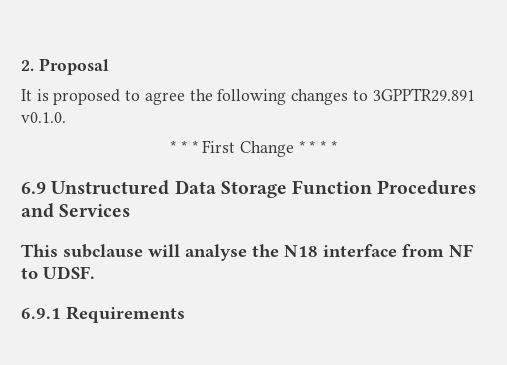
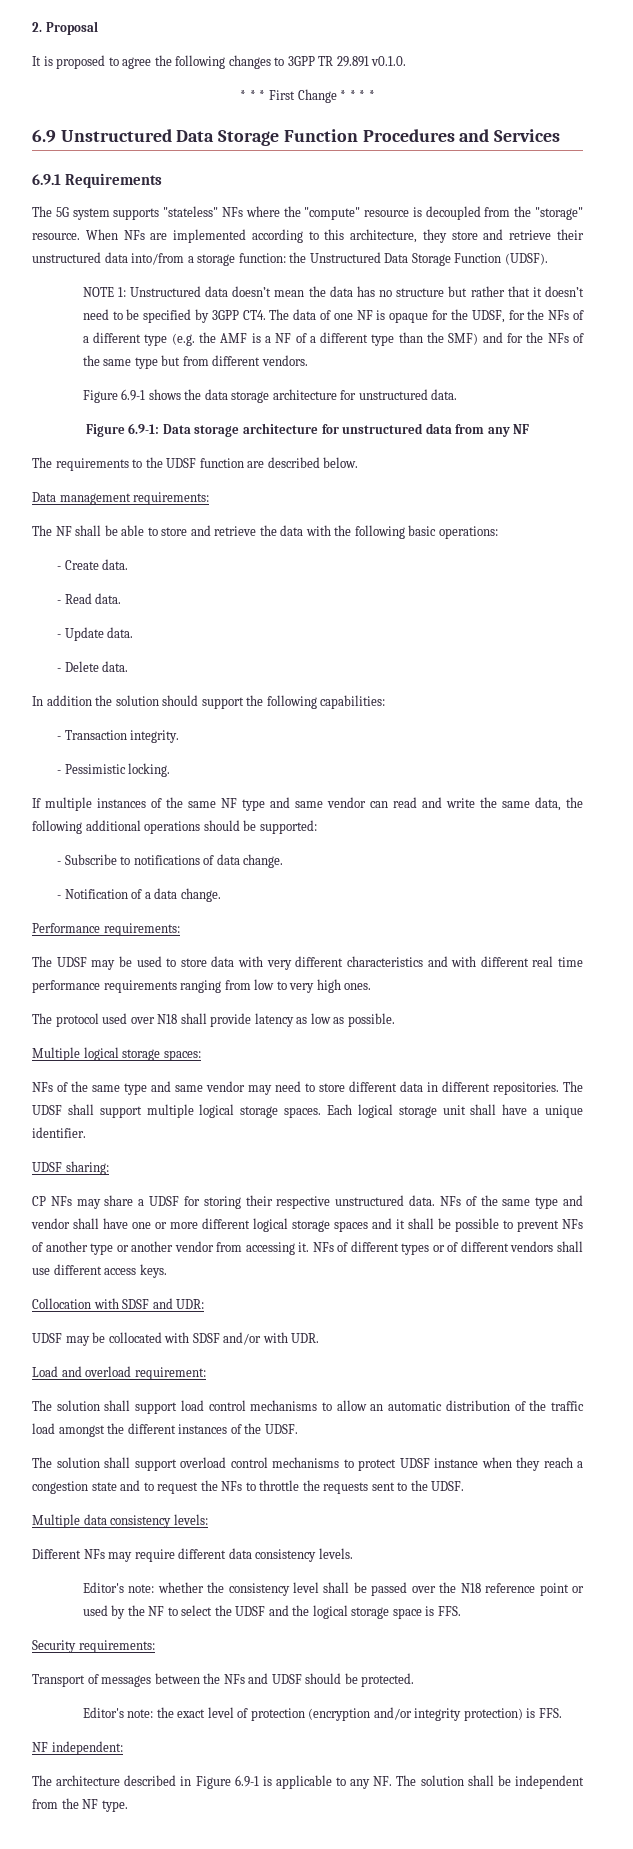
[372,88,475,102] 3GPPTR29.891 -> [287,56,369,67] 3GPP TR 29.891
[21,244,473,261] [21,266,95,279] [21,306,185,323] This subclause will analyse the N18 interface from NF to UDSF. // 6.9.1 Requirements -> [32,173,163,188] [32,206,583,220] [32,229,584,243] [32,252,548,266] [82,286,585,297] [82,309,584,323] [82,332,584,346] [82,355,308,369] [82,389,458,403] [85,423,530,437] [32,457,359,471] [32,492,210,505] [32,525,498,539] [57,559,129,570] [57,593,122,604] [57,627,134,641] [57,661,129,672] [32,695,386,709] [57,730,180,743] [57,763,171,777] [32,797,583,811] [32,820,317,834] [57,854,284,868] [57,888,221,902] [32,923,180,936] [32,956,583,970] [32,979,372,993] [32,1013,395,1027] [32,1047,201,1061] [32,1081,583,1095] [32,1104,583,1118] [32,1127,86,1138] [32,1161,109,1175] [32,1195,583,1209] [31,1218,583,1232] [32,1241,584,1255] [32,1264,167,1278] [32,1298,205,1309] [32,1332,320,1346] [32,1366,206,1380] [32,1400,585,1414] [32,1423,298,1437] [32,1457,583,1471] [32,1480,465,1494] [32,1514,208,1528] [32,1548,353,1562] [82,1582,585,1596] [82,1605,461,1619] [32,1640,155,1653] [32,1673,415,1687] [82,1707,562,1721] [32,1741,123,1755] [32,1775,584,1789] [32,1798,128,1812] 6.9.1 Requirements // The 5G system supports "stateless" NFs where the "compute" resource is decoupled from the "storage" resource. When NFs are implemented according to this architecture, they store and retrieve their unstructured data into/from a storage function: the Unstructured Data Storage Function (UDSF). // NOTE 1: Unstructured data doesn’t mean the data has no structure but rather that it doesn’t need to be specified by 3GPP CT4. The data of one NF is opaque for the UDSF, for the NFs of a different type (e.g. the AMF is a NF of a different type than the SMF) and for the NFs of the same type but from different vendors. // Figure 6.9-1 shows the data storage architecture for unstructured data. // Figure 6.9-1: Data storage architecture for unstructured data from any NF // The requirements to the UDSF function are described below. // Data management requirements: // The NF shall be able to store and retrieve the data with the following basic operations: // - Create data. // - Read data. // - Update data. // - Delete data. // In addition the solution should support the following capabilities: // - Transaction integrity. // - Pessimistic locking. // If multiple instances of the same NF type and same vendor can read and write the same data, the following additional operations should be supported: // - Subscribe to notifications of data change. // - Notification of a data change. // Performance requirements: // The UDSF may be used to store data with very different characteristics and with different real time performance requirements ranging from low to very high ones. // The protocol used over N18 shall provide latency as low as possible. // Multiple logical storage spaces: // NFs of the same type and same vendor may need to store different data in different repositories. The UDSF shall support multiple logical storage spaces. Each logical storage unit shall have a unique identifier. // UDSF sharing: // CP NFs may share a UDSF for storing their respective unstructured data. NFs of the same type and vendor shall have one or more different logical storage spaces and it shall be possible to prevent NFs of another type or another vendor from accessing it. NFs of different types or of different vendors shall use different access keys. // Collocation with SDSF and UDR: // UDSF may be collocated with SDSF and/or with UDR. // Load and overload requirement: // The solution shall support load control mechanisms to allow an automatic distribution of the traffic load amongst the different instances of the UDSF. // The solution shall support overload control mechanisms to protect UDSF instance when they reach a congestion state and to request the NFs to throttle the requests sent to the UDSF. // Multiple data consistency levels: // Different NFs may require different data consistency levels. // Editor's note: whether the consistency level shall be passed over the N18 reference point or used by the NF to select the UDSF and the logical storage space is FFS. // Security requirements: // Transport of messages between the NFs and UDSF should be protected. // Editor's note: the exact level of protection (encryption and/or integrity protection) is FFS. // NF independent: // The architecture described in Figure 6.9-1 is applicable to any NF. The solution shall be independent from the NF type.

